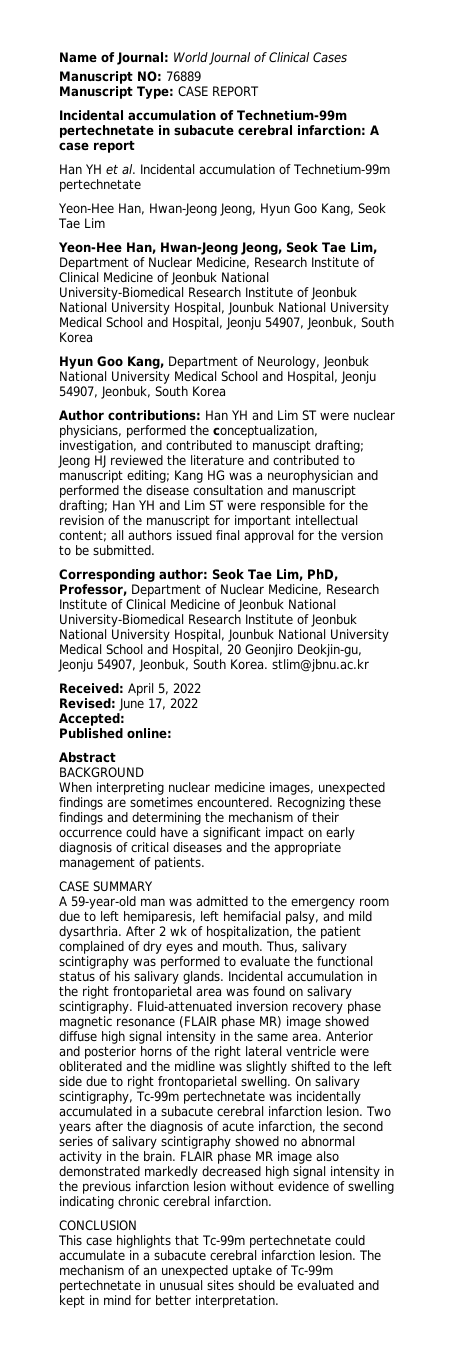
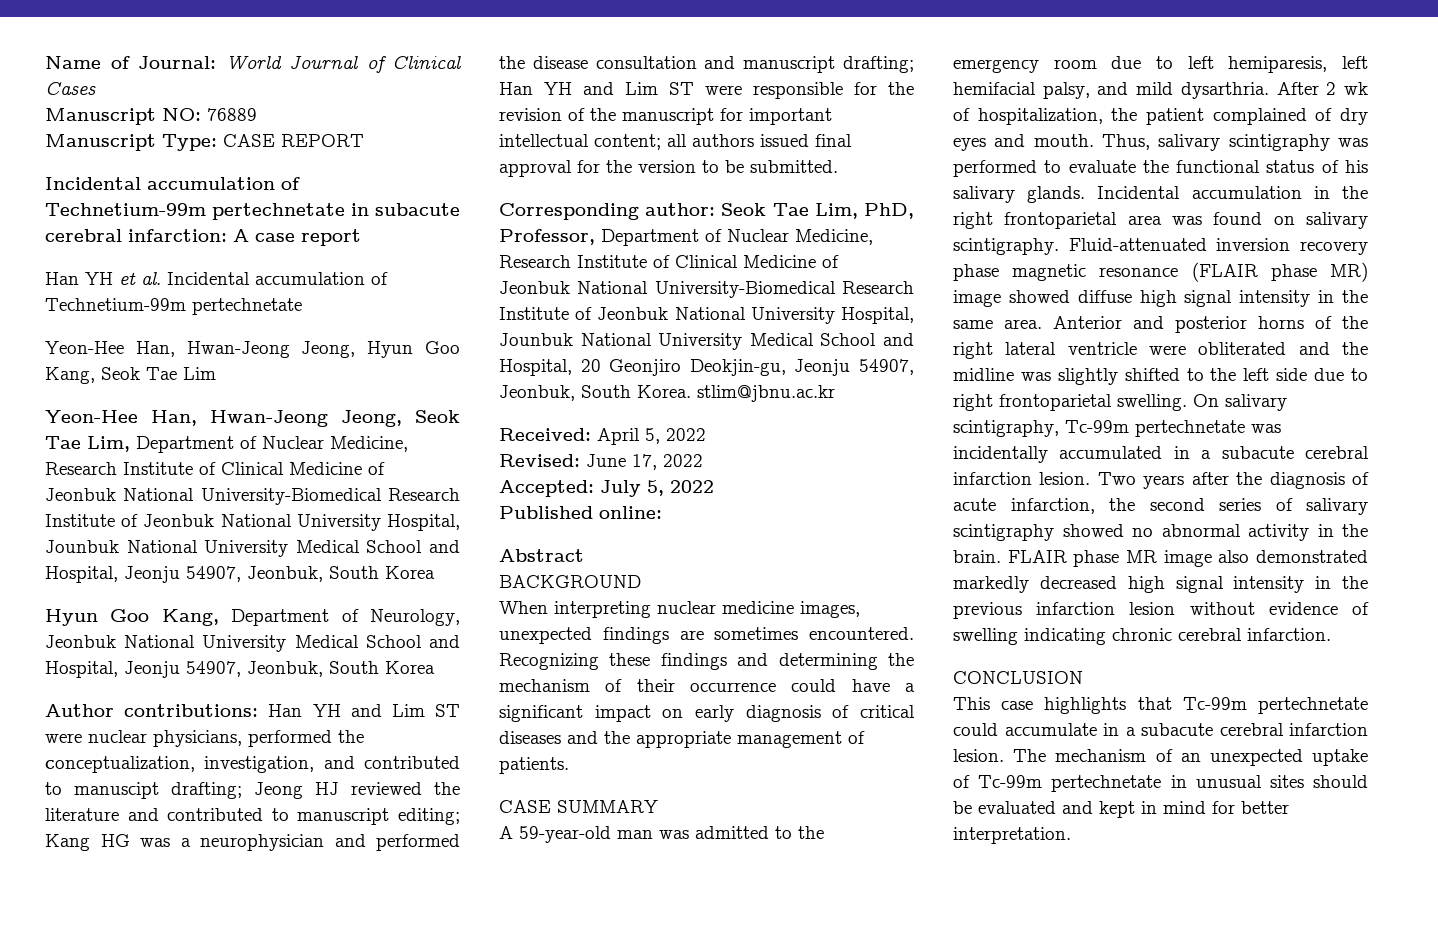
(125, 719) none -> [600,480,714,497] July 5, 2022

